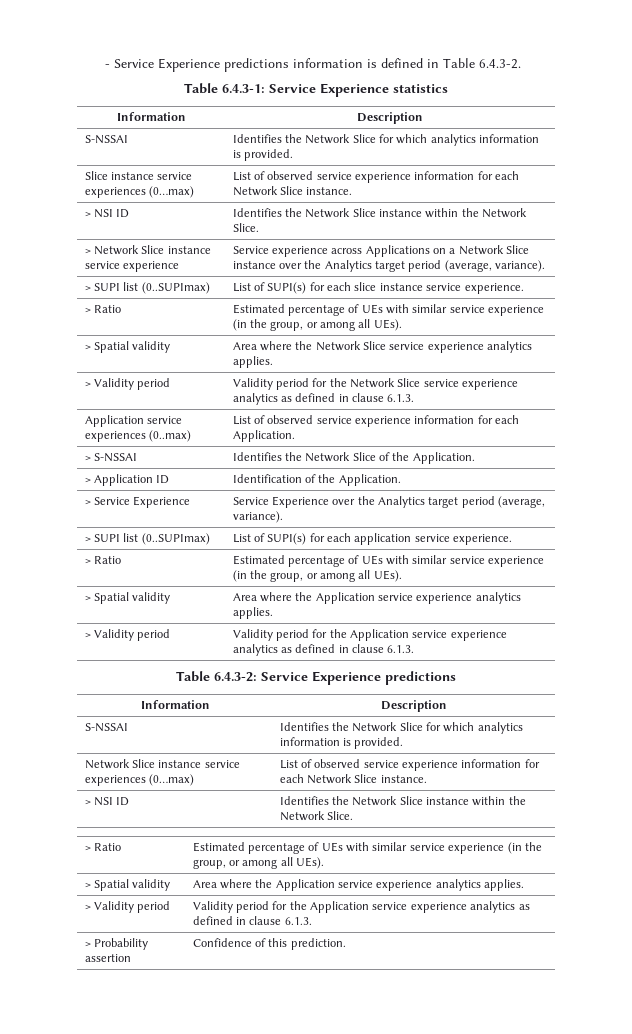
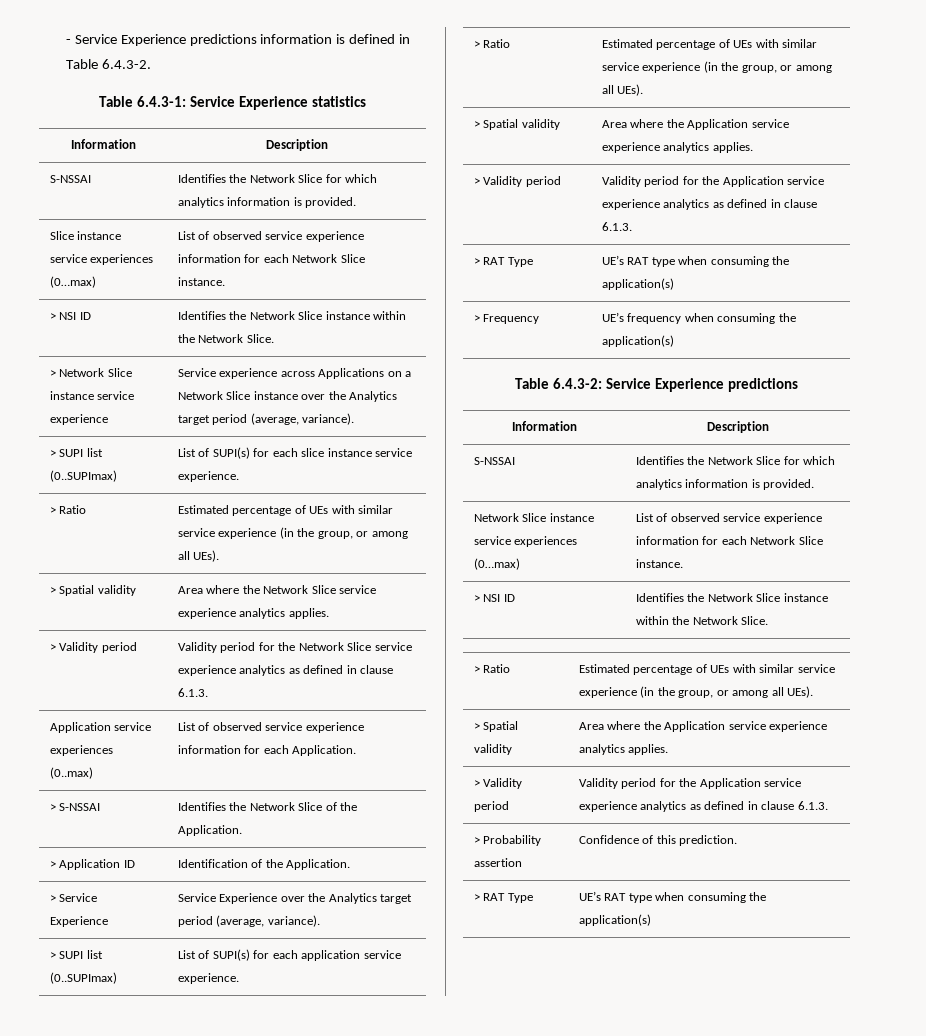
(415, 649) none -> [473,257,533,267] [601,255,790,267] [601,278,674,290] [473,314,540,324] [601,312,796,324] [601,335,674,347] // > RAT Type | UE’s RAT type when consuming the application(s) // > Frequency | UE’s frequency when consuming the application(s)
(346, 944) none -> [473,893,533,903] [578,891,767,903] [578,914,651,926] // > RAT Type | UE’s RAT type when consuming the application(s)

